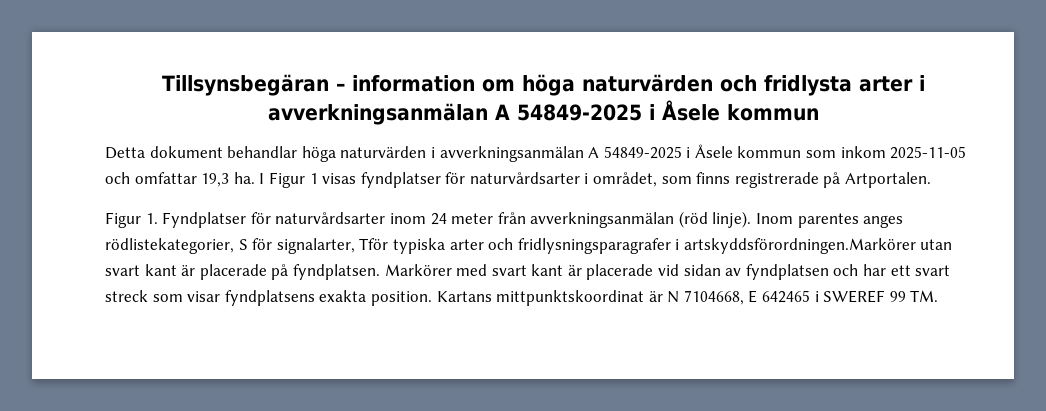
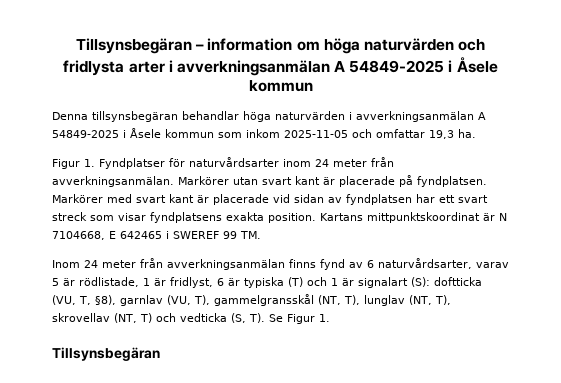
[105,146,223,159] Detta dokument -> [52,111,178,122] Denna tillsynsbegäran
[259,172,932,188] I Figur 1 visas fyndplatser för naturvårdsarter i området, som finns registrerade på Artportalen. -> (476, 133) none
[530,211,904,228] [105,238,916,254] avverkningsanmälan (röd linje). Inom parentes anges rödlistekategorier, S för signalarter, Tför typiska arter och fridlysningsparagrafer i artskyddsförordningen.Markörer -> [52,176,229,187] avverkningsanmälan. Markörer
[833,264,859,276] och -> (412, 199) none
(939, 296) none -> [52,258,509,270] [52,277,482,288] [52,294,451,306] [52,313,330,324] [52,347,160,361] // Inom 24 meter från avverkningsanmälan finns fynd av 6 naturvårdsarter, varav 5 är rödlistade, 1 är fridlyst, 6 är typiska (T) och 1 är signalart (S): doftticka (VU, T, §8), garnlav (VU, T), gammelgransskål (NT, T), lunglav (NT, T), skrovellav (NT, T) och vedticka (S, T). Se Figur 1. // Tillsynsbegäran

